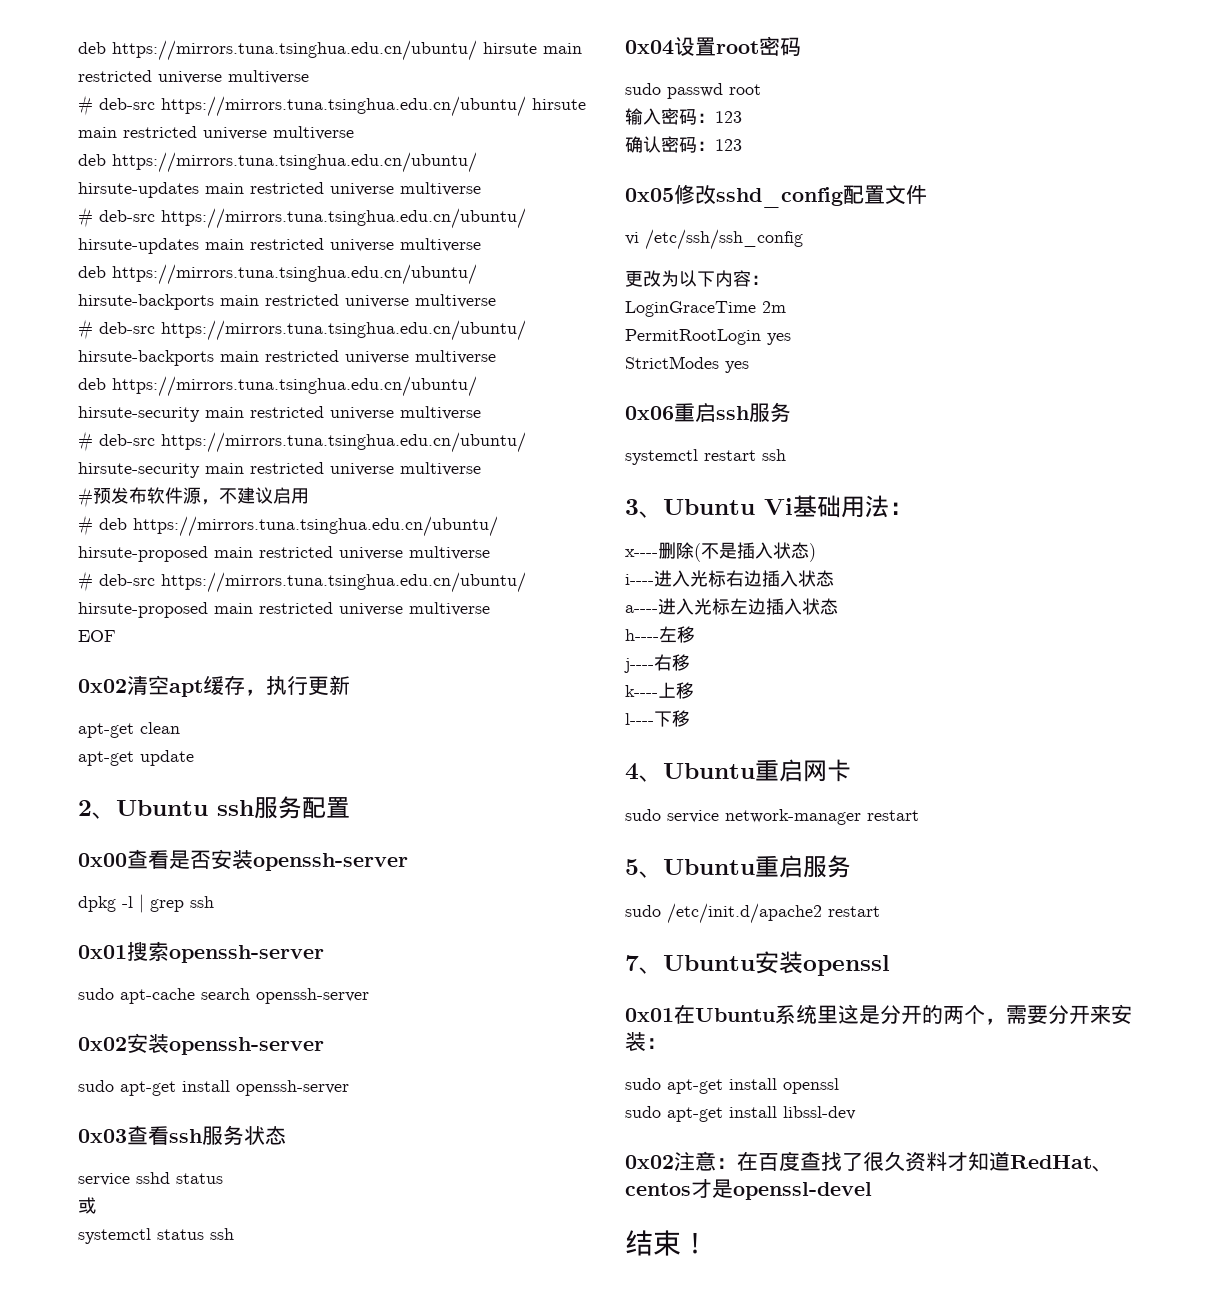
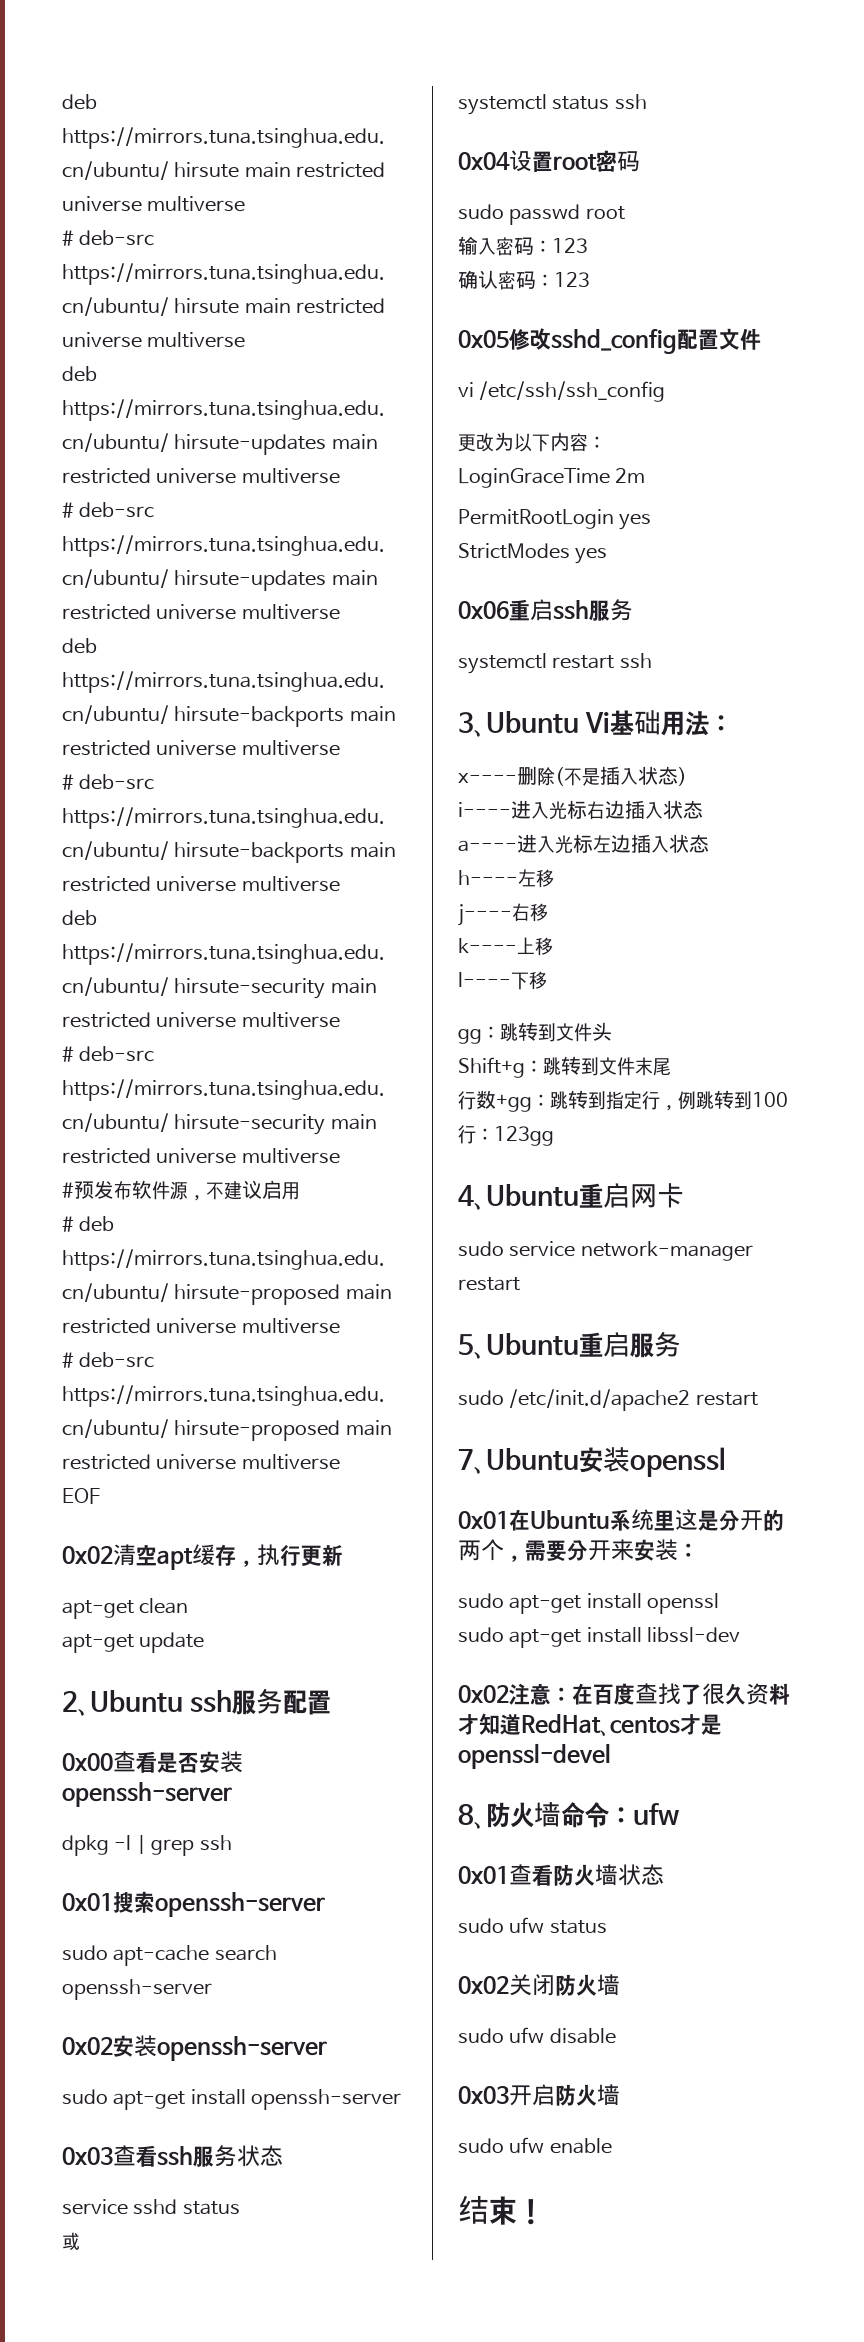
(690, 718) none -> [458,1022,612,1044] [458,1056,671,1078] [458,1090,788,1112] [458,1125,554,1146] // gg：跳转到文件头 // Shift+g：跳转到文件末尾 // 行数+gg：跳转到指定行，例跳转到100行：123gg
(872, 1191) none -> [458,1802,679,1829] [458,1864,664,1886] [458,1917,607,1934] [458,1974,620,1996] [458,2027,616,2044] [458,2084,620,2106] [458,2137,612,2154] // 8、防火墙命令：ufw // 0x01查看防火墙状态 // sudo ufw status // 0x02关闭防火墙 // sudo ufw disable // 0x03开启防火墙 // sudo ufw enable

